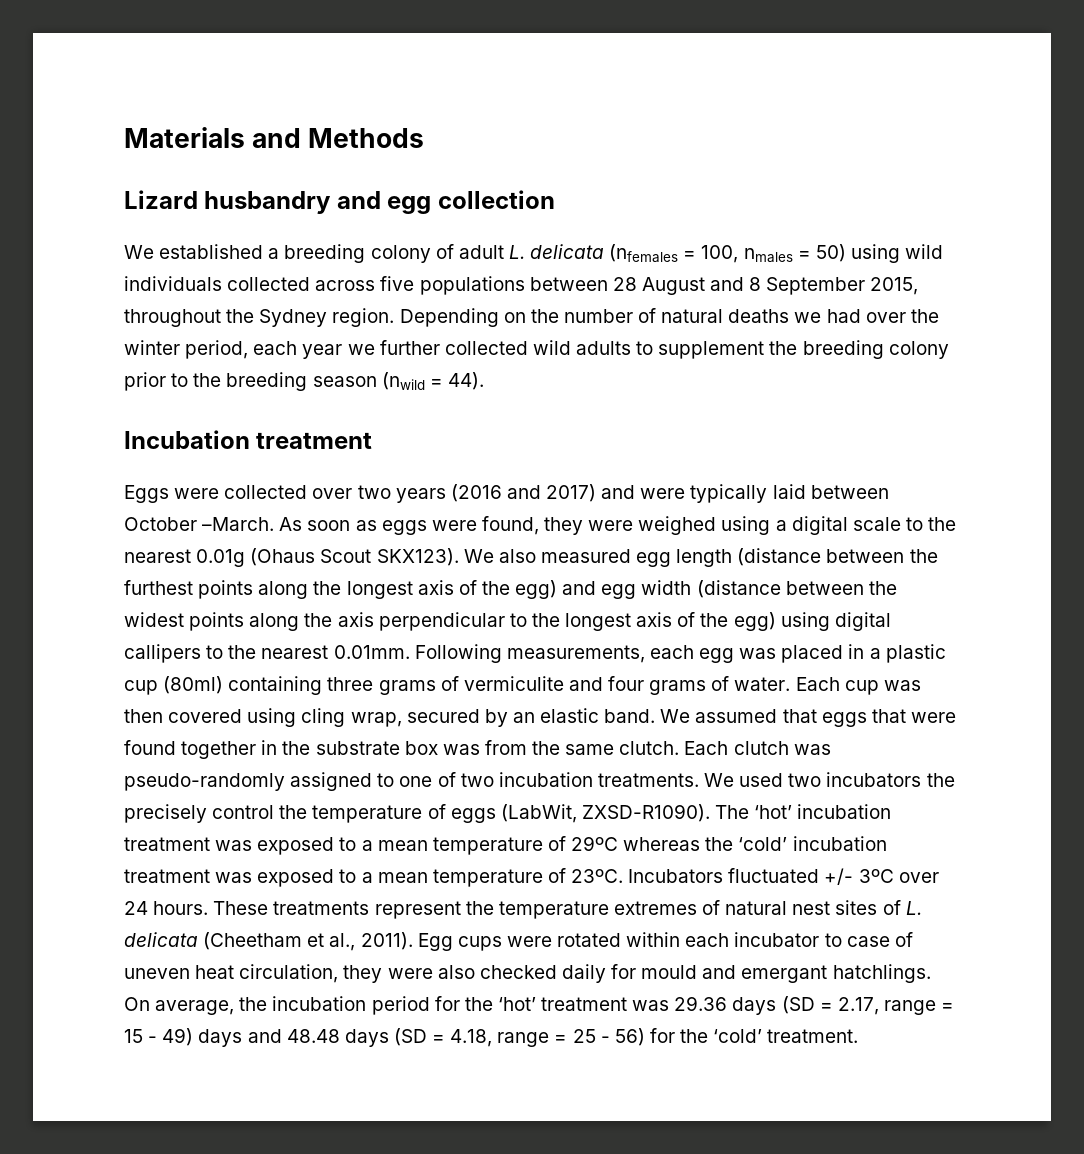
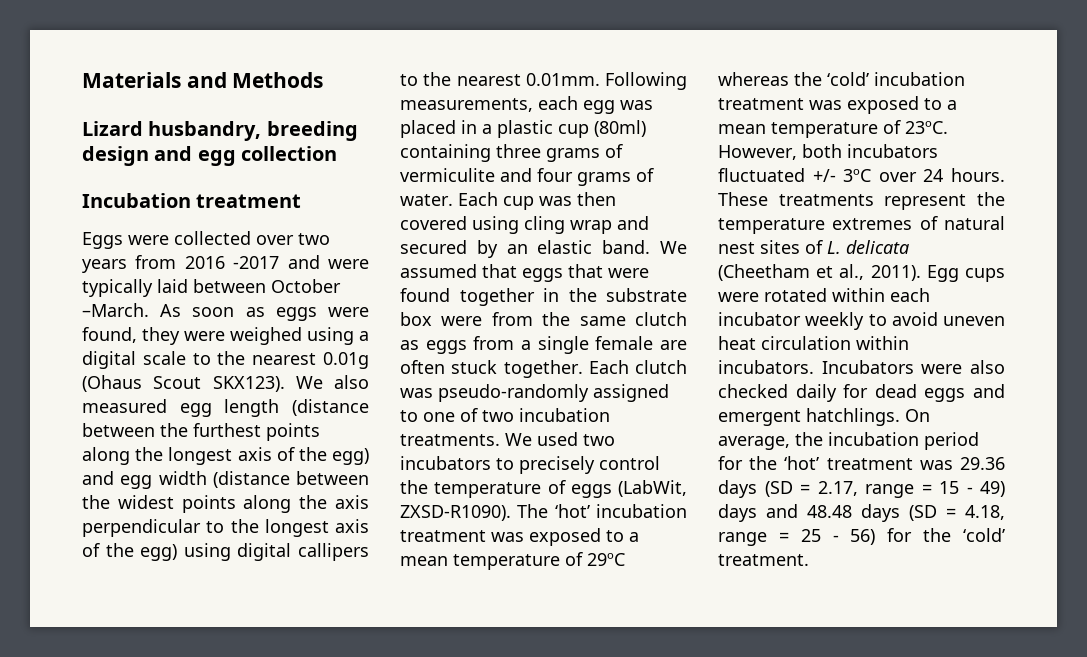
[204,191,332,214] husbandry -> [148,121,358,141] [82,146,149,166] husbandry, breeding design
[124,244,944,263] [124,276,919,295] [124,308,939,327] [124,340,949,359] [124,372,484,391] // We established a breeding colony of adult L. delicata (nfemales = 100, nmales = 50) using wild individuals collected across five populations between 28 August and 8 September 2015, throughout the Sydney region. Depending on the number of natural deaths we had over the winter period, each year we further collected wild adults to supplement the breeding colony prior to the breeding season (nwild = 44). -> (338, 153) none
[450,484,597,502] (2016 and 2017) -> [135,255,280,269] from 2016 -2017
[350,712,402,727] wrap, -> [570,216,649,234] wrap and
[442,744,480,755] was -> [441,316,483,326] were
[619,741,680,755] clutch. -> [635,312,687,326] [400,336,687,354] [400,360,583,378] clutch as eggs from a single female are often stuck together.
[926,773,955,787] the -> [496,458,514,470] to
[628,869,724,883] Incubators -> [718,144,938,160] However, both incubators
[824,932,913,947] [124,964,383,983] to case of uneven heat circulation, they -> [805,312,1005,330] [718,336,909,350] [718,360,914,374] weekly to avoid uneven heat circulation within incubators. Incubators
[641,965,828,983] mould and emergant -> [874,384,1005,402] [718,410,801,426] dead eggs and emergent

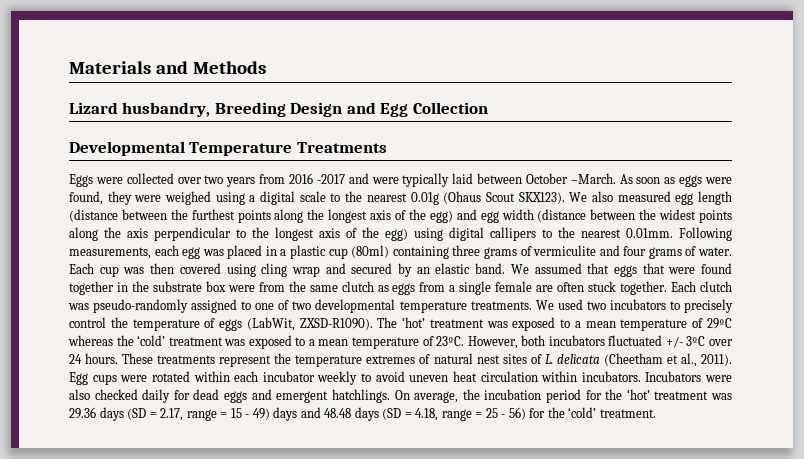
[266,121,358,141] [82,146,338,166] [82,193,302,208] breeding design and egg collection // Incubation treatment -> [214,102,488,117] [69,141,387,156] Breeding Design and Egg Collection // Developmental Temperature Treatments
[519,408,610,422] incubation -> [315,299,467,313] developmental temperature
[596,504,687,518] incubation -> (426, 322) none
[874,72,965,86] incubation -> (166, 340) none

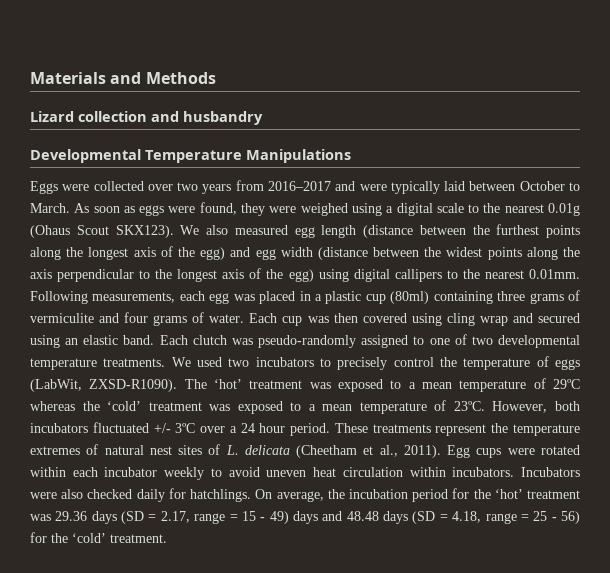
[122,102,488,117] husbandry, Breeding Design and Egg Collection -> [78,111,263,125] collection and husbandry
[296,142,387,153] Treatments -> [246,149,351,163] Manipulations
[288,173,345,184] 2016 -2017 -> [268,181,331,191] 2016–2017
[570,173,616,184] –March. -> [569,182,580,191] [30,203,70,213] to March.
[397,263,412,277] by -> [30,335,60,348] using
[510,263,733,277] [69,281,668,295] We assumed that eggs that were found together in the substrate box were from the same clutch as eggs from a single female are often stuck together. -> (155, 340) none
[69,353,119,364] 24 hours. -> [229,423,331,436] a 24 hour period.
[193,389,329,403] dead eggs and emergent -> (186, 493) none

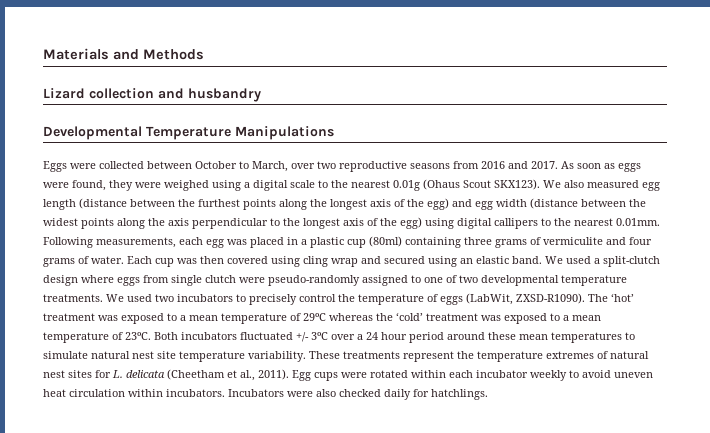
[147,180,580,194] [30,203,70,213] over two years from 2016–2017 and were typically laid between October to March. -> [147,161,558,172] between October to March, over two reproductive seasons from 2016 and 2017.
[159,335,253,345] Each clutch was -> [545,256,660,267] [43,275,265,286] We used a split-clutch design where eggs from single clutch were
[492,401,581,413] However, both -> [154,332,178,340] Both
[290,423,331,436] period. -> [409,332,635,343] [43,351,306,362] period around these mean temperatures to simulate natural nest site temperature variability.
[208,444,221,455] of -> [95,370,111,378] for
[255,488,580,502] [30,511,581,524] [30,532,167,543] On average, the incubation period for the ‘hot’ treatment was 29.36 days (SD = 2.17, range = 15 - 49) days and 48.48 days (SD = 4.18, range = 25 - 56) for the ‘cold’ treatment. -> (488, 394) none

